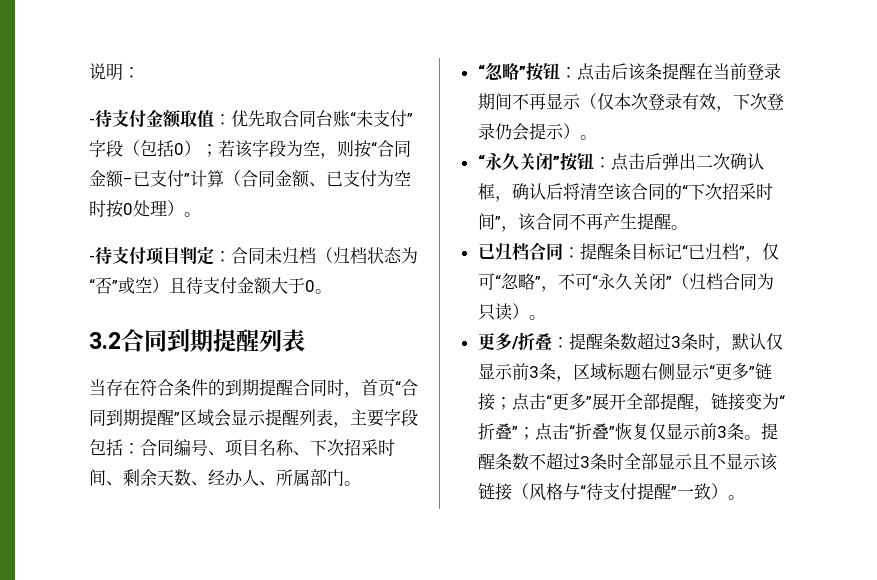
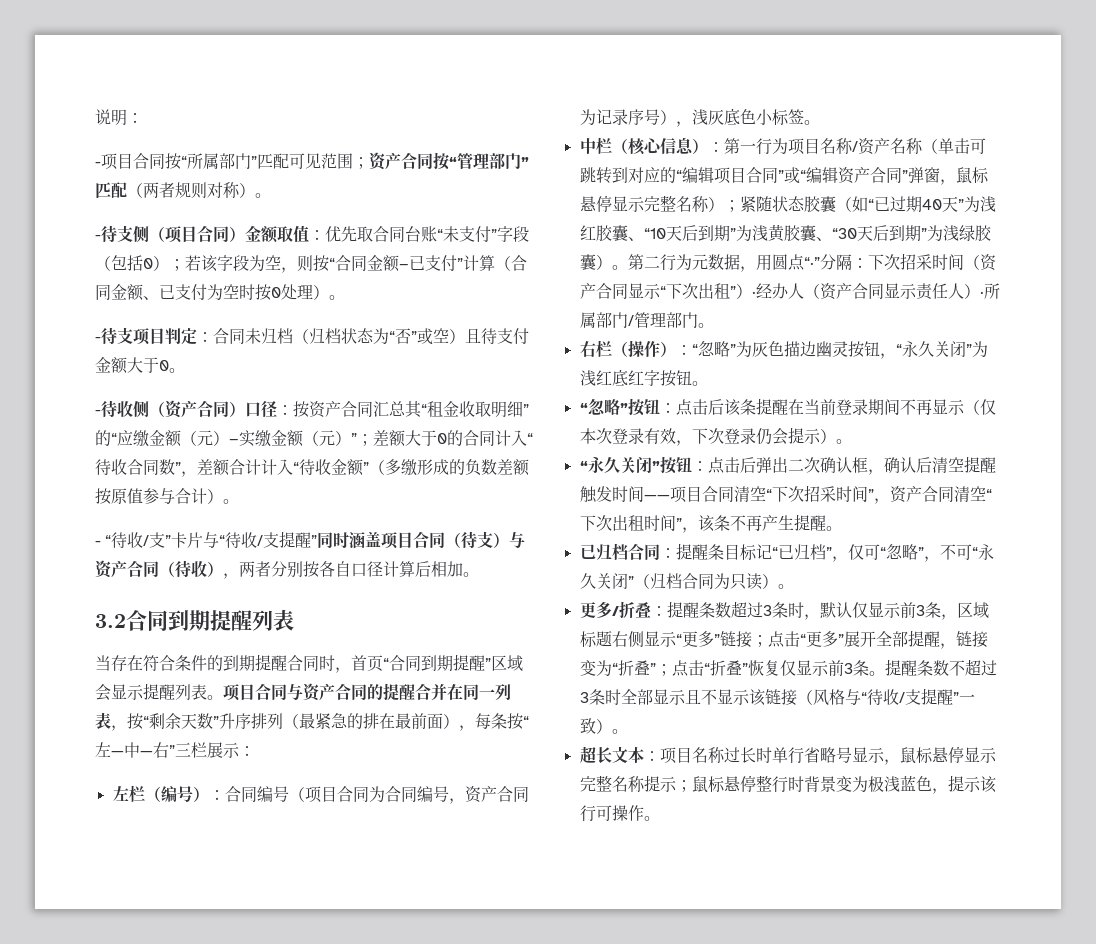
[89,109,146,128] // -待支付 -> [95,152,529,170] [95,182,271,199] [95,225,245,243] // -项目合同按“所属部门”匹配可见范围；资产合同按“管理部门”匹配（两者规则对称）。 // -待支侧（项目合同）
[129,247,146,265] 付 -> (133, 335) none
(332, 291) none -> [95,400,529,418] [95,430,533,447] [95,459,530,477] [95,488,239,505] [95,531,526,549] [95,560,479,579] // -待收侧（资产合同）口径：按资产合同汇总其“租金收取明细”的“应缴金额（元）−实缴金额（元）”；差额大于0的合同计入“待收合同数”，差额合计计入“待收金额”（多缴形成的负数差额按原值参与合计）。 // - “待收/支”卡片与“待收/支提醒”同时涵盖项目合同（待支）与资产合同（待收），两者分别按各自口径计算后相加。
[333,409,418,428] [89,439,395,457] [89,469,344,486] ，主要字段包括：合同编号、项目名称、下次招采时间、剩余天数、经办人、所属部门 -> [207,683,511,701] [95,712,529,731] [95,742,255,758] [112,785,529,804] [579,108,820,127] [579,137,986,155] [579,167,989,185] [579,195,996,212] [579,224,992,242] [579,253,997,272] [579,283,1000,300] [579,312,714,328] [579,340,988,359] [579,369,692,387] 。项目合同与资产合同的提醒合并在同一列表，按“剩余天数”升序排列（最紧急的排在最前面），每条按“左—中—右”三栏展示： // 左栏（编号）：合同编号（项目合同为合同编号，资产合同为记录序号），浅灰底色小标签。 // 中栏（核心信息）：第一行为项目名称/资产名称（单击可跳转到对应的“编辑项目合同”或“编辑资产合同”弹窗，鼠标悬停显示完整名称）；紧随状态胶囊（如“已过期40天”为浅红胶囊、“10天后到期”为浅黄胶囊、“30天后到期”为浅绿胶囊）。第二行为元数据，用圆点“·”分隔：下次招采时间（资产合同显示“下次出租”）·经办人（资产合同显示责任人）·所属部门/管理部门。 // 右栏（操作）：“忽略”为灰色描边幽灵按钮，“永久关闭”为浅红底红字按钮
[562,183,682,201] 将清空该合同的 -> [931,456,996,473] [579,486,766,503] 清空提醒触发时间——项目合同清空
[517,213,569,231] 该合同 -> [889,486,992,503] [579,515,730,533] 资产合同清空“下次出租时间”，该条
[602,483,637,500] 支付 -> [882,689,921,705] 收/支
(745, 497) none -> [579,746,997,765] [579,775,997,794] [579,805,660,822] // 超长文本：项目名称过长时单行省略号显示，鼠标悬停显示完整名称提示；鼠标悬停整行时背景变为极浅蓝色，提示该行可操作。

